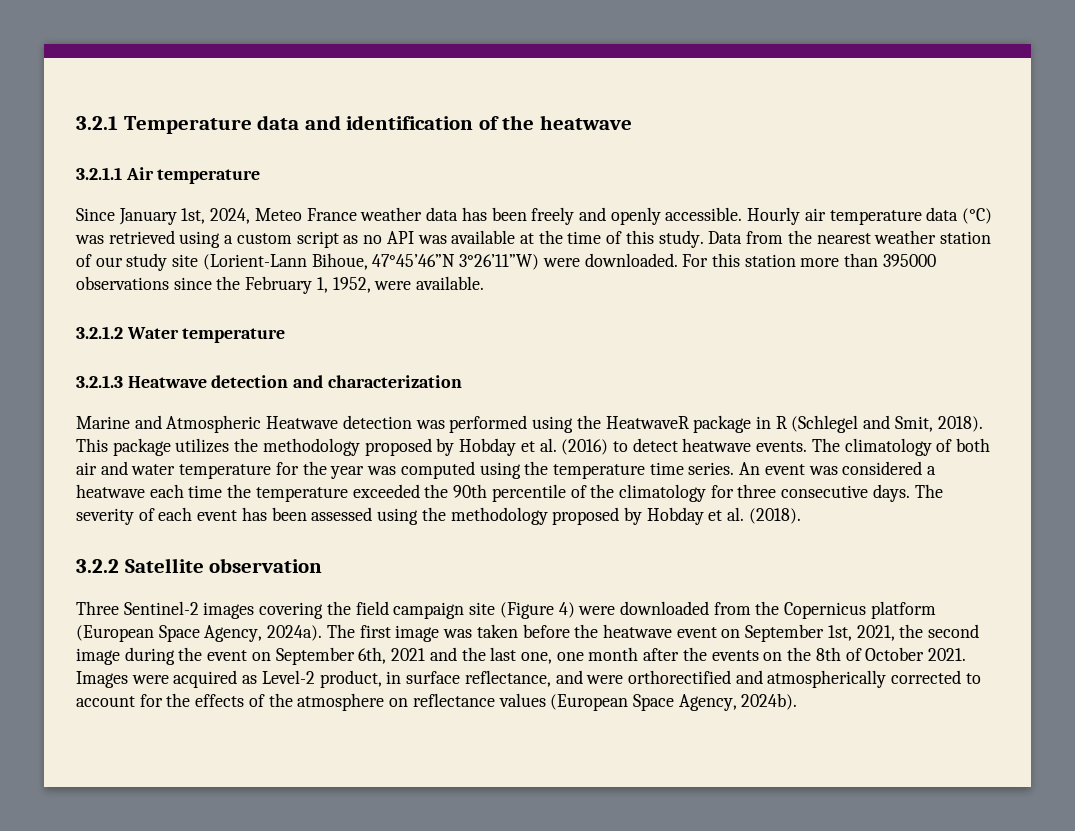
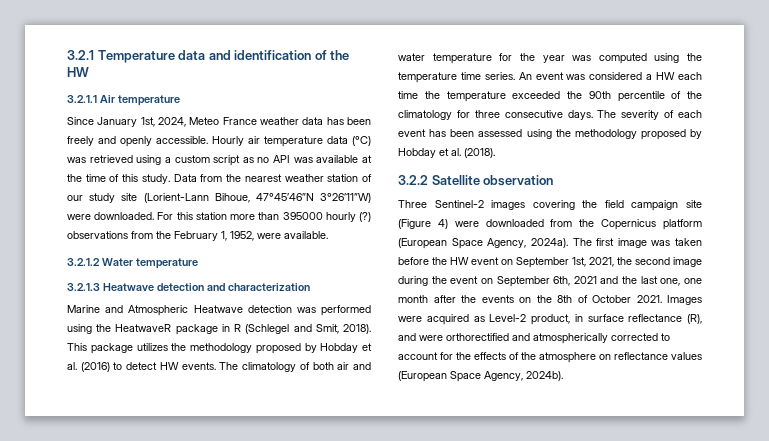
[539,115,632,130] heatwave -> [67,67,89,77] HW
[76,276,212,290] observations since -> [325,212,372,222] [67,231,153,239] hourly (?) observations from
[682,438,752,452] heatwave -> [159,362,179,370] HW
[76,484,145,498] heatwave -> [656,72,676,80] HW
[602,624,672,638] heatwave -> [450,257,469,265] HW
[464,670,551,687] reflectance, -> [628,314,702,324] reflectance (R),

